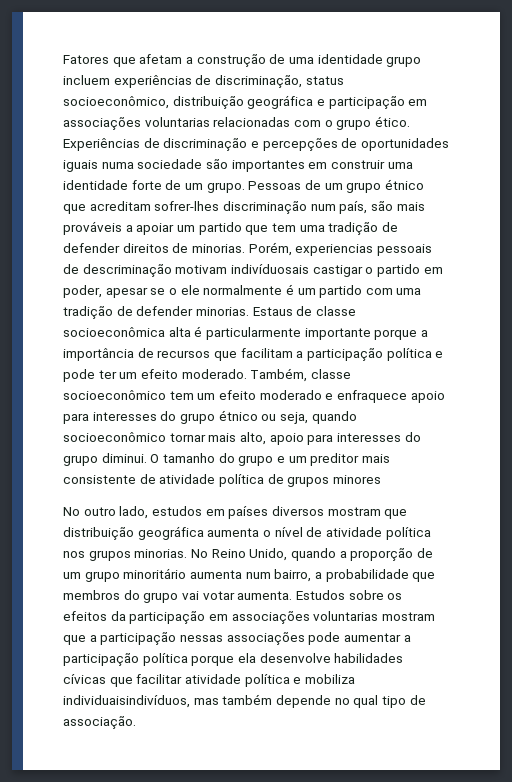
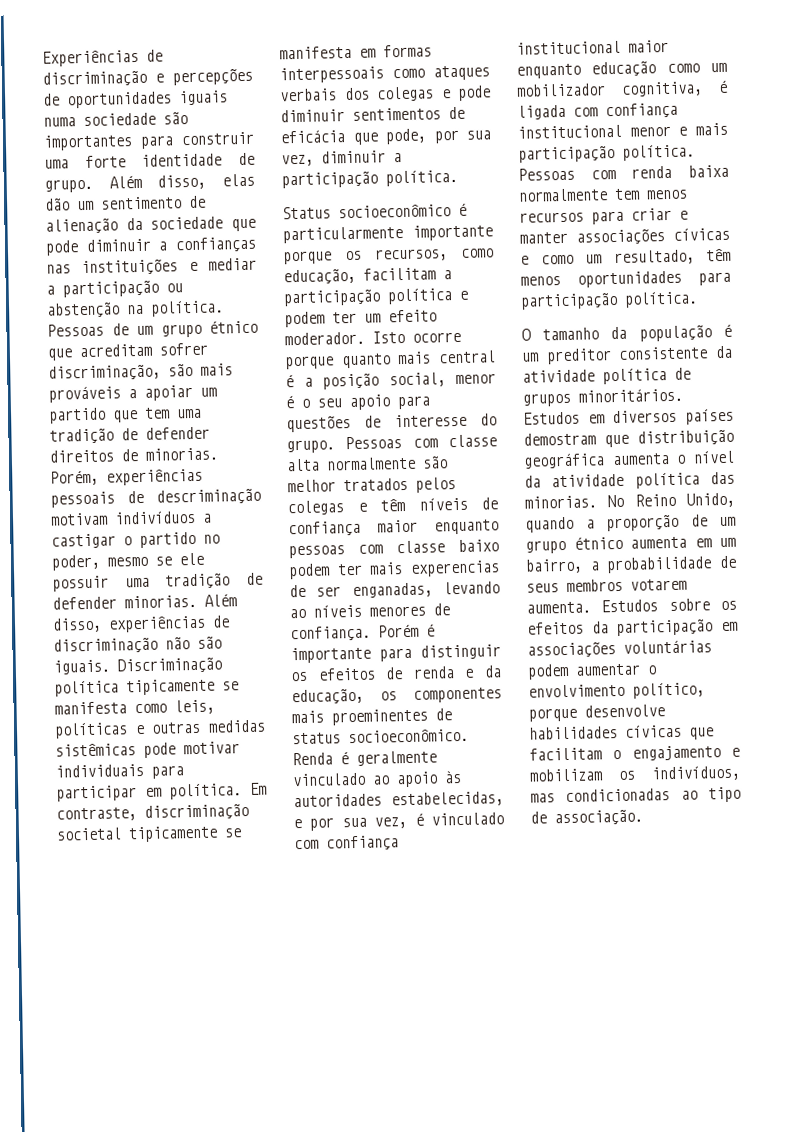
[63,54,422,67] [63,75,344,88] [63,95,428,109] [63,116,410,130] Fatores que afetam a construção de uma identidade grupo incluem experiências de discriminação, status socioeconômico, distribuição geográfica e participação em associações voluntarias relacionadas com o grupo ético. -> (42, 57) none
[308,162,328,169] em -> [140,135,174,149] para
[63,180,245,193] identidade forte de um grupo. -> [84,152,255,168] [44,173,255,193] [44,195,206,211] [45,216,256,235] [45,236,257,256] [46,257,258,277] [46,279,183,298] [46,300,224,319] forte identidade de grupo. Além disso, elas dão um sentimento de alienação da sociedade que pode diminuir a confianças nas instituições e mediar a participação ou abstenção na política.
[154,201,368,214] sofrer-lhes discriminação num país, -> [159,342,208,356] [48,363,161,382] sofrer discriminação,
[295,244,374,256] experiencias -> [106,467,203,486] experiências
[230,264,309,274] indivíduosais -> [114,510,212,525] indivíduos a
[423,267,443,274] [63,284,393,298] em poder, apesar se o ele normalmente é um partido com -> [203,534,220,544] [51,552,204,571] [52,575,109,592] no poder, mesmo se ele possuir
[252,306,356,316] [63,326,428,340] [63,348,237,361] Estaus de classe socioeconômica alta é particularmente importante porque a importância de recursos que -> [204,593,237,607] [52,614,230,633] [53,635,222,655] [53,656,222,675] [54,678,239,697] [54,699,215,715] [54,719,266,739] [55,741,240,758] [55,763,184,779] [56,782,267,802] [56,803,249,822] [56,825,242,843] [279,44,432,60] [279,65,490,84] [279,85,491,102] [280,106,465,123] [280,128,491,145] [281,150,402,167] [281,169,458,189] [282,202,467,220] [282,224,493,244] [283,248,494,265] [283,267,356,286] Além disso, experiências de discriminação não são iguais. Discriminação política tipicamente se manifesta como leis, políticas e outras medidas sistêmicas pode motivar individuais para participar em política. Em contraste, discriminação societal tipicamente se manifesta em formas interpessoais como ataques verbais dos colegas e pode diminuir sentimentos de eficácia que pode, por sua vez, diminuir a participação política. // Status socioeconômico é particularmente importante porque os recursos, como educação,
[63,369,95,382] pode -> [284,311,325,328] podem
[181,368,351,382] [63,390,445,403] [63,410,357,424] [63,432,421,445] [63,453,390,466] [63,474,381,487] [63,506,381,519] moderado. Também, classe socioeconômico tem um efeito moderado e enfraquece apoio para interesses do grupo étnico ou seja, quando socioeconômico tornar mais alto, apoio para interesses do grupo diminui. O tamanho do grupo e um preditor mais consistente de atividade política de grupos minores // No outro lado, estudos em países diversos mostram -> [284,330,461,346] [285,350,496,370] [285,372,496,390] [285,394,431,411] [286,413,497,433] [286,434,497,454] [286,455,448,472] [287,477,456,493] [287,497,498,516] [288,519,499,538] [288,539,499,559] [288,560,500,580] [289,581,500,599] [289,603,450,619] [290,623,435,643] [290,644,501,664] [290,665,502,682] [291,687,502,706] [291,708,452,726] [292,727,469,745] [292,750,437,766] [292,770,462,788] [293,791,504,808] [293,812,504,831] [294,835,399,852] [516,39,669,55] [516,60,727,79] [516,79,728,97] [517,102,678,120] [517,122,728,139] [518,144,695,163] [518,164,729,181] [518,188,688,202] [519,207,688,225] [519,227,730,246] [520,247,731,266] [520,270,731,288] [520,291,698,310] [521,323,732,342] [521,345,733,365] [522,367,691,385] [522,387,683,407] [523,408,734,425] [523,432,596,446] moderador. Isto ocorre porque quanto mais central é a posição social, menor é o seu apoio para questões de interesse do grupo. Pessoas com classe alta normalmente são melhor tratados pelos colegas e têm níveis de confiança maior enquanto pessoas com classe baixo podem ter mais experencias de ser enganadas, levando ao níveis menores de confiança. Porém é importante para distinguir os efeitos de renda e da educação, os componentes mais proeminentes de status socioeconômico. Renda é geralmente vinculado ao apoio às autoridades estabelecidas, e por sua vez, é vinculado com confiança institucional maior enquanto educação como um mobilizador cognitiva, é ligada com confiança institucional menor e mais participação política. Pessoas com renda baixa normalmente tem menos recursos para criar e manter associações cívicas e como um resultado, têm menos oportunidades para participação política. // O tamanho da população é um preditor consistente da atividade política de grupos minoritários. Estudos em diversos países demostram
[306,527,431,540] [63,550,131,561] de atividade política nos grupos -> [524,471,735,489] da atividade política das
[123,568,436,582] [63,590,235,603] minoritário aumenta num bairro, a probabilidade que membros do grupo vai votar -> [573,535,736,550] [525,555,737,574] [526,578,687,593] étnico aumenta em um bairro, a probabilidade de seus membros votarem
[313,611,435,621] [63,632,411,645] [63,653,404,666] [63,674,355,687] [63,694,379,708] voluntarias mostram que a participação nessas associações pode aumentar a participação política porque ela desenvolve habilidades cívicas que facilitar atividade política e mobiliza individuaisindivíduos, mas também depende no qual -> [623,639,712,654] [527,663,657,680] [528,682,705,699] [528,704,665,722] [529,724,714,740] [529,745,740,761] [529,765,741,782] [530,788,698,803] voluntárias podem aumentar o envolvimento político, porque desenvolve habilidades cívicas que facilitam o engajamento e mobilizam os indivíduos, mas condicionadas ao

